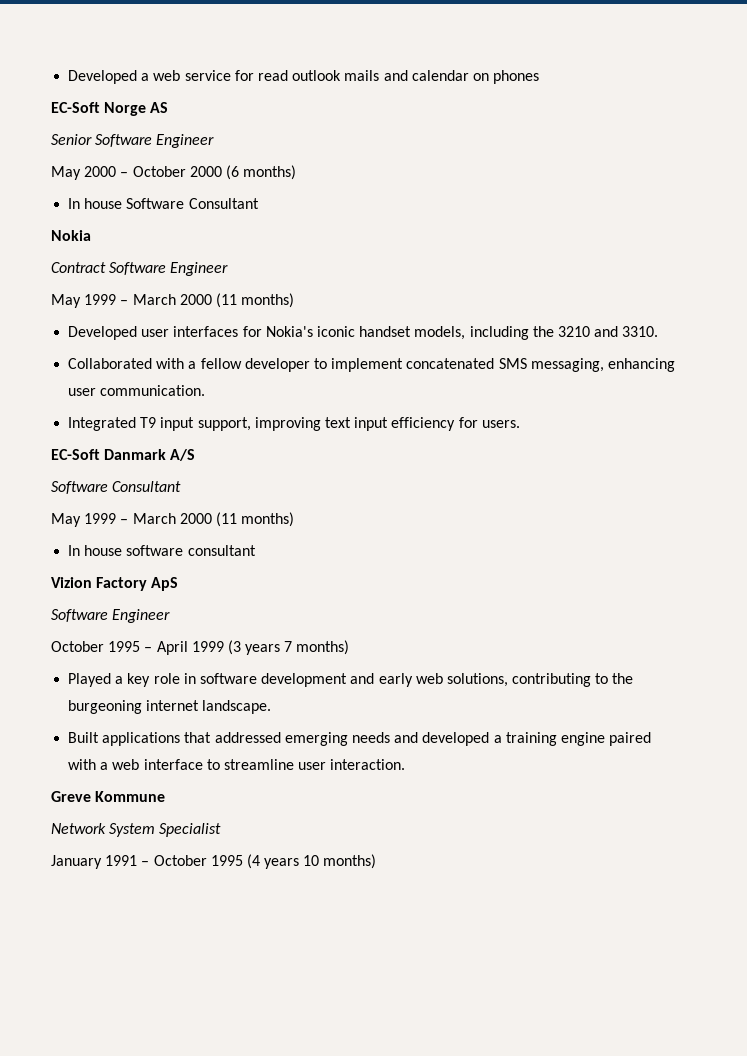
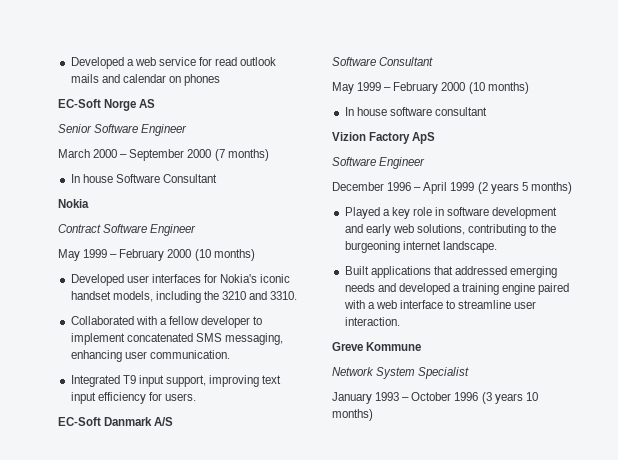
[51,166,81,180] May -> [58,149,90,158] March
[132,165,239,180] October 2000 (6 -> [129,149,225,161] September 2000 (7
[132,293,237,308] March 2000 (11 -> [119,249,211,261] February 2000 (10
[132,512,237,527] March 2000 (11 -> [393,82,485,94] February 2000 (10
[51,641,141,652] October 1995 -> [332,182,412,191] December 1996
[227,640,293,655] (3 years 7 -> [477,182,528,194] (2 years 5
[105,854,260,869] 1991 – October 1995 (4 -> [375,392,492,404] 1993 – October 1996 (3

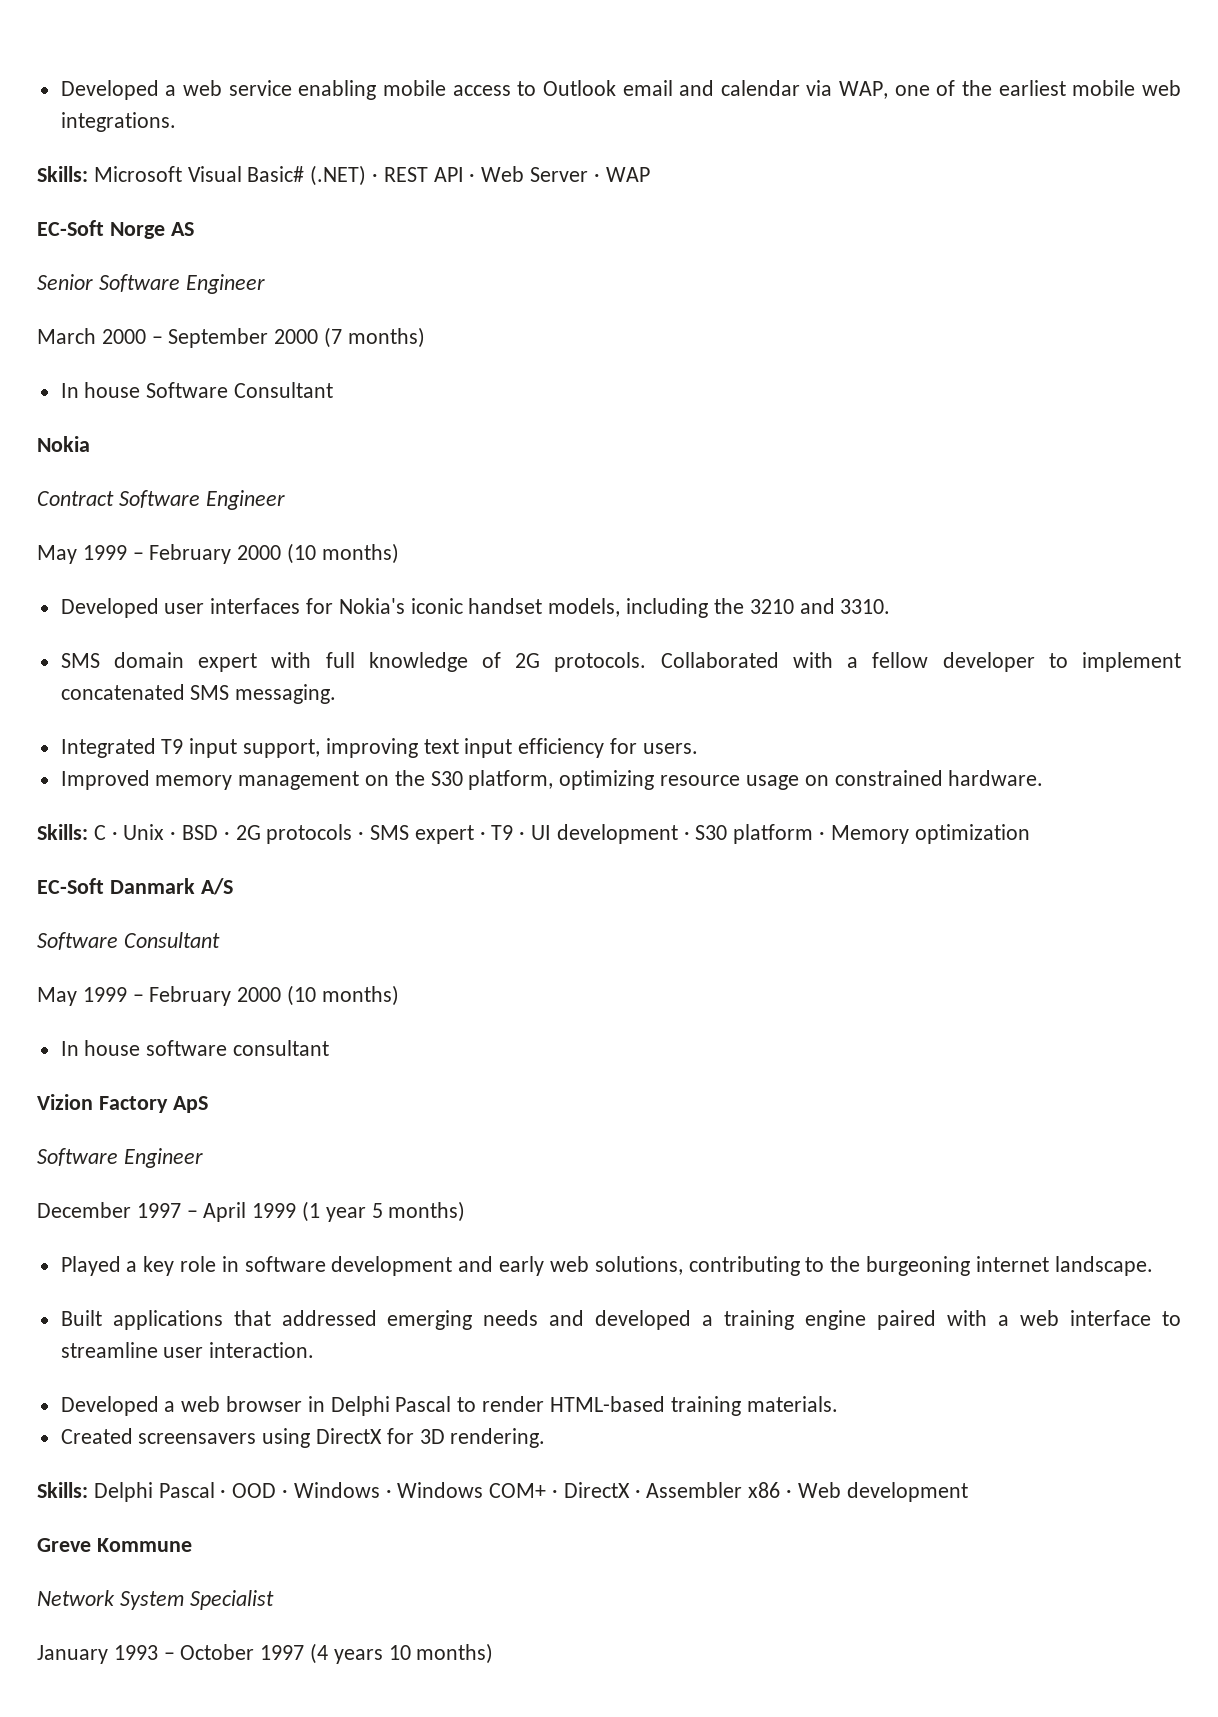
[199,57,277,66] [70,74,221,86] for read outlook mails and calendar on phones -> [298,80,1181,100] [60,112,176,132] [37,165,650,186] enabling mobile access to Outlook email and calendar via WAP, one of the earliest mobile web integrations. // Skills: Microsoft Visual Basic# (.NET) · REST API · Web Server · WAP
(298, 295) none -> [60,652,647,672] SMS domain expert with full knowledge of 2G protocols.
[224,333,283,345] [70,350,230,362] messaging, enhancing user communication. -> [235,684,337,704] messaging.
(196, 397) none -> [60,770,1044,790] [37,824,1030,844] // Improved memory management on the S30 platform, optimizing resource usage on constrained hardware. // Skills: C · Unix · BSD · 2G protocols · SMS expert · T9 · UI development · S30 platform · Memory optimization
[387,182,412,191] 1996 -> [136,1203,181,1218] 1997
[477,182,519,194] (2 years -> [302,1201,366,1222] (1 year
(400, 321) none -> [60,1396,838,1416] [60,1428,546,1448] [37,1482,968,1502] // Developed a web browser in Delphi Pascal to render HTML-based training materials. // Created screensavers using DirectX for 3D rendering. // Skills: Delphi Pascal · OOD · Windows · Windows COM+ · DirectX · Assembler x86 · Web development
[454,392,492,404] 1996 (3 -> [260,1643,329,1664] 1997 (4

